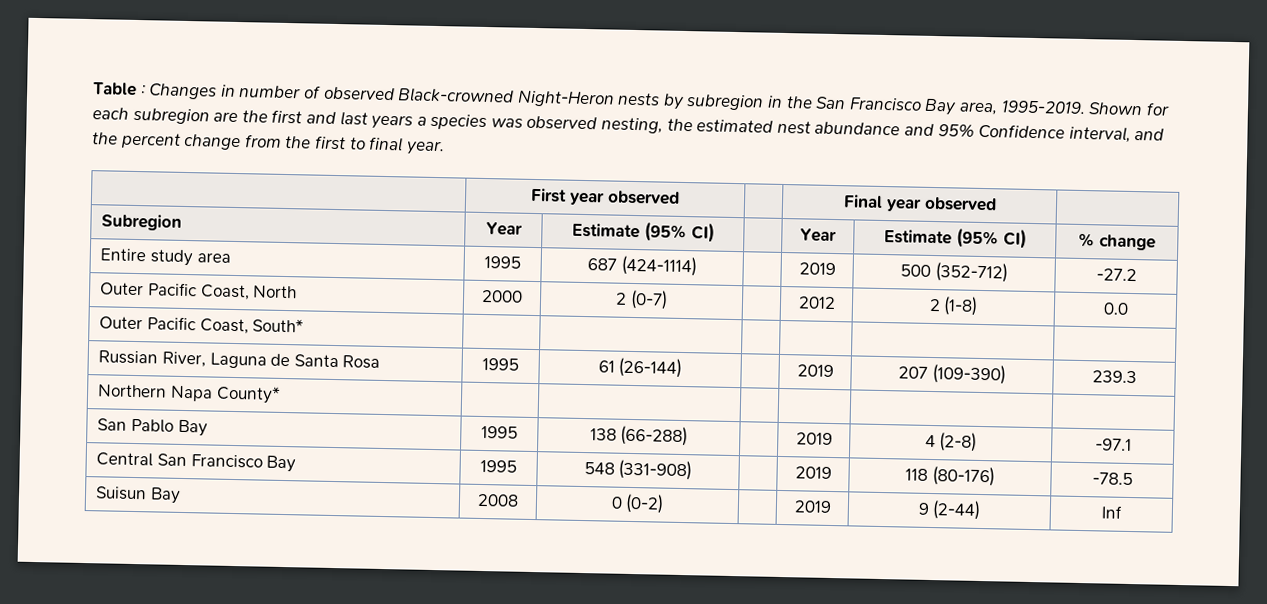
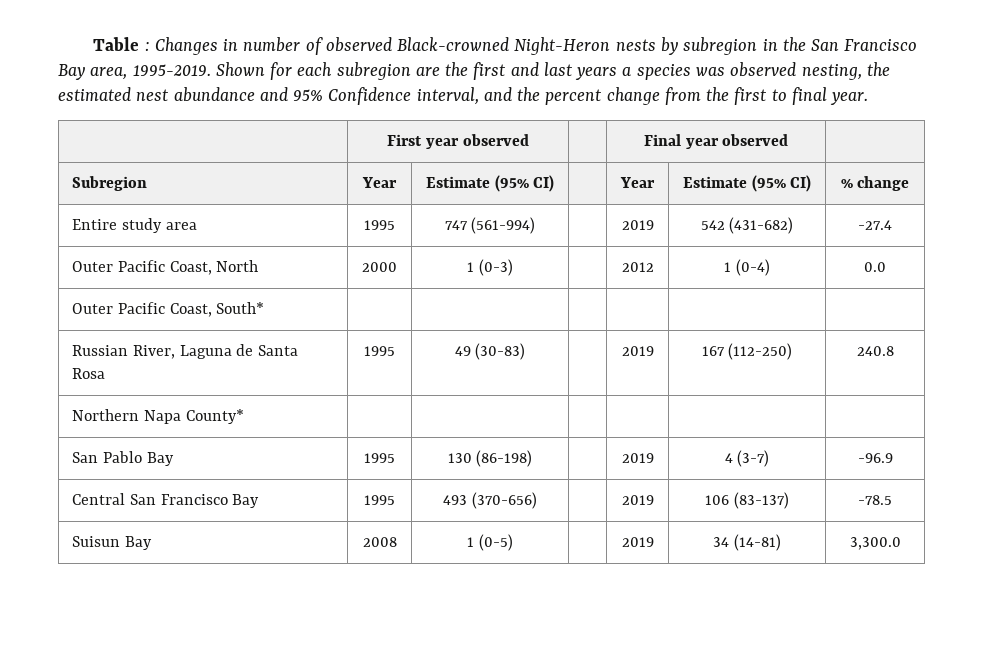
[587,255,697,277] [798,262,836,276] [900,262,1008,283] [1095,268,1137,282] 687 (424-1114) | | 2019 | 500 (352-712) | -27.2 -> [444,217,536,234] [621,220,654,230] [700,217,794,234] [858,220,892,230] 747 (561-994) | | 2019 | 542 (431-682) | -27.4
[615,289,668,310] 2 (0-7) -> [467,259,513,276] 1 (0-3)
[928,296,979,316] 2 (1-8) -> [724,259,770,276] 1 (0-4)
[597,357,683,378] [796,364,834,378] [898,363,1006,385] [1091,370,1137,384] 61 (26-144) | | 2019 | 207 (109-390) | 239.3 -> [454,343,526,360] [621,346,654,356] [701,343,793,360] [856,346,894,356] 49 (30-83) | | 2019 | 167 (112-250) | 240.8
[589,425,689,447] 138 (66-288) -> [447,450,533,467] 130 (86-198)
[939,432,978,452] [1094,438,1132,452] (2-8) | -97.1 -> [737,450,770,467] [857,453,893,463] (3-7) | -96.9
[583,459,693,481] [794,466,832,480] [905,466,995,487] 548 (331-908) | | 2019 | 118 (80-176) -> [443,492,537,509] [621,495,654,505] [705,492,789,509] 493 (370-656) | | 2019 | 106 (83-137)
[610,493,665,514] [793,500,832,514] [917,500,982,521] [1101,505,1123,519] 0 (0-2) | | 2019 | 9 (2-44) | Inf -> [467,534,513,551] [621,537,654,547] [713,534,781,551] [849,537,901,550] 1 (0-5) | | 2019 | 34 (14-81) | 3,300.0

